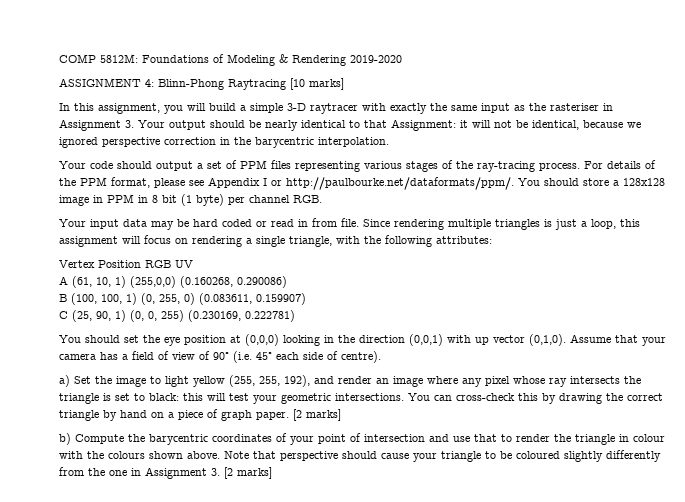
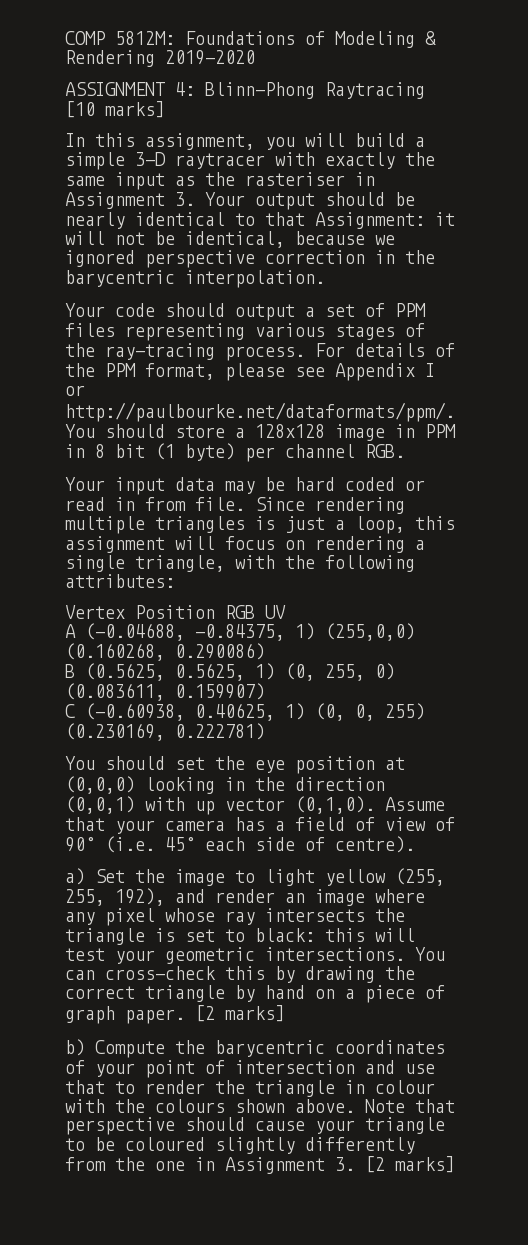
[72,276,111,288] (61, 10, -> [85,623,285,641] (-0.04688, -0.84375,
[71,293,122,305] (100, 100, -> [85,663,245,681] (0.5625, 0.5625,
[72,310,111,322] (25, 90, -> [85,703,275,721] (-0.60938, 0.40625,

